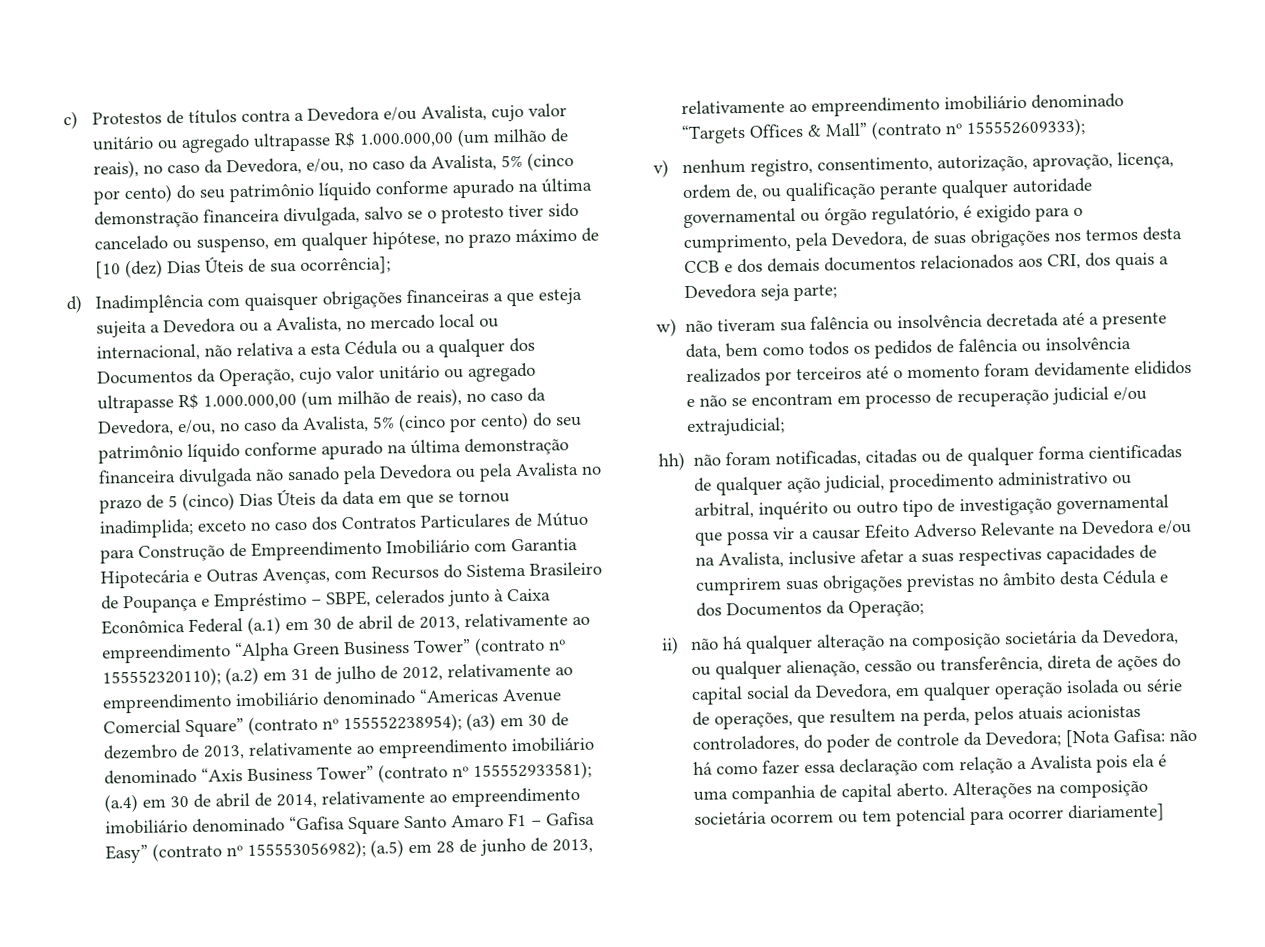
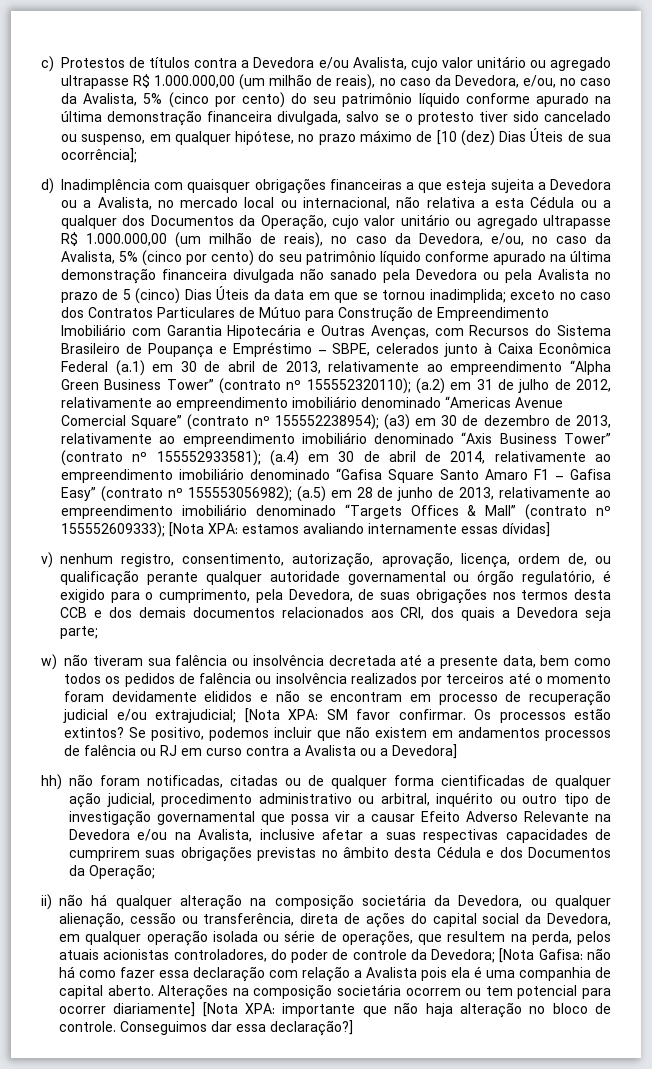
(1086, 127) none -> [169,522,550,537] [Nota XPA: estamos avaliando internamente essas dívidas]
(786, 427) none -> [244,708,611,723] [64,726,611,741] [64,744,457,759] [Nota XPA: SM favor confirmar. Os processos estão extintos? Se positivo, podemos incluir que não existem em andamentos processos de falência ou RJ em curso contra a Avalista ou a Devedora]
(1165, 813) none -> [202,1002,612,1018] [59,1020,353,1036] [Nota XPA: importante que não haja alteração no bloco de controle. Conseguimos dar essa declaração?]

